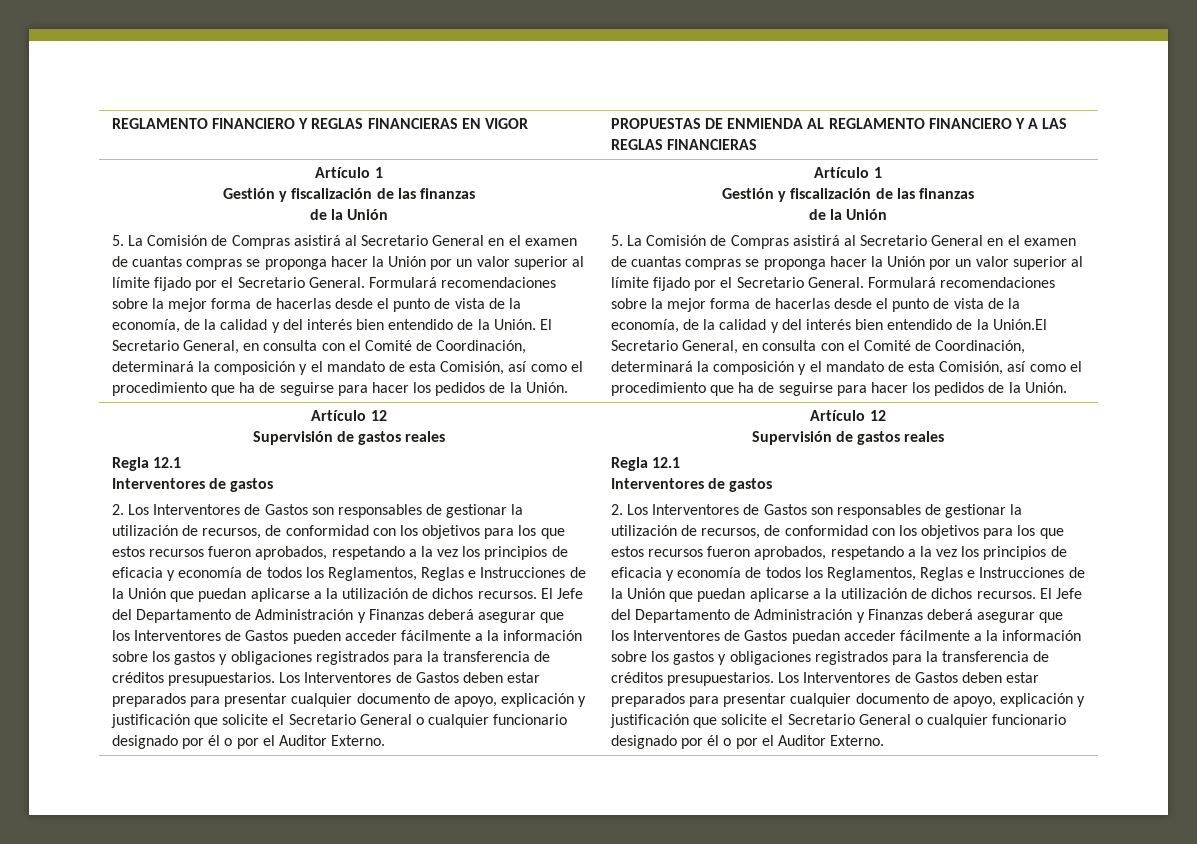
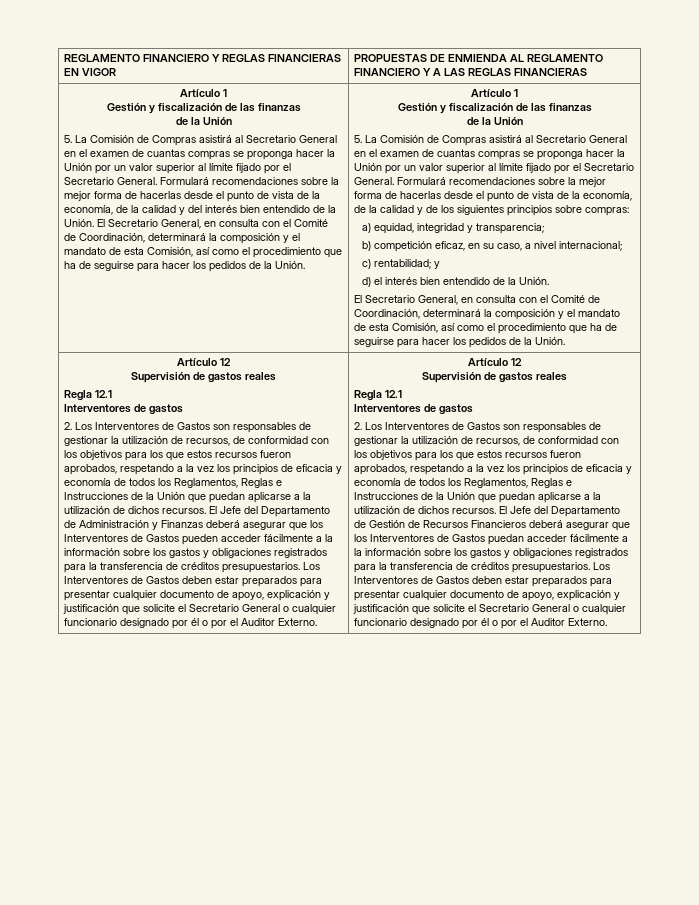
[781,319,1047,330] del interés bien entendido de la Unión.El -> [426,205,630,216] [361,223,544,234] [361,241,622,252] [361,259,440,269] [361,277,549,287] [354,295,363,303] de los siguientes principios sobre compras: // a) equidad, integridad y transparencia; // b) competición eficaz, en su caso, a nivel internacional; // c) rentabilidad; y // d) el interés bien entendido de la Unión. // El
[754,609,923,623] Administración y Finanzas -> [369,520,527,528] Gestión de Recursos Financieros

